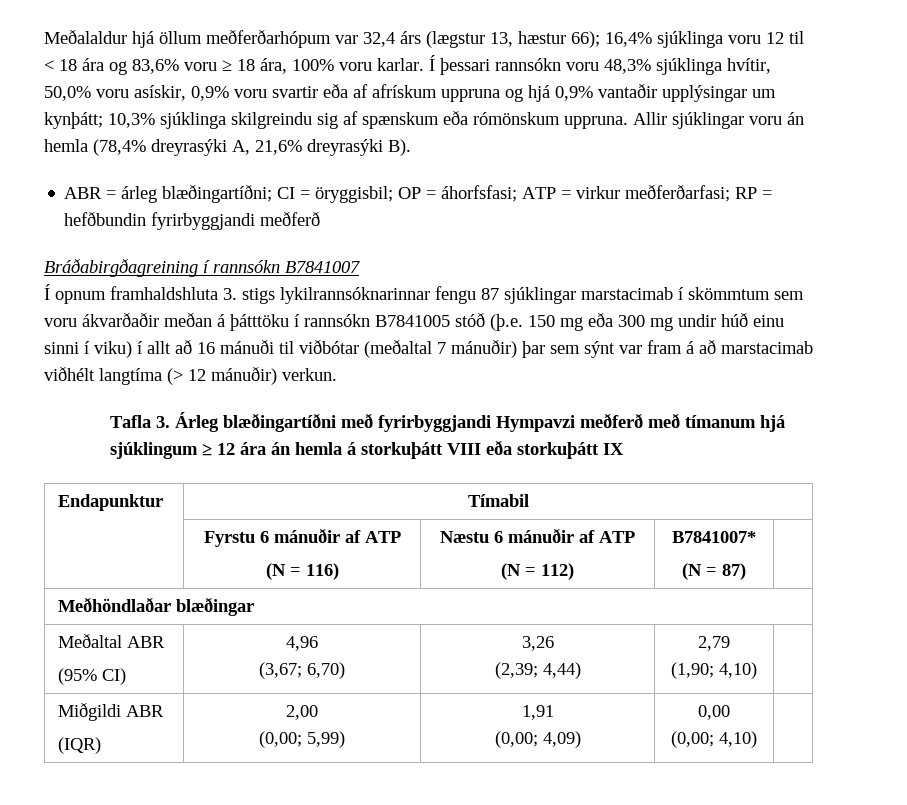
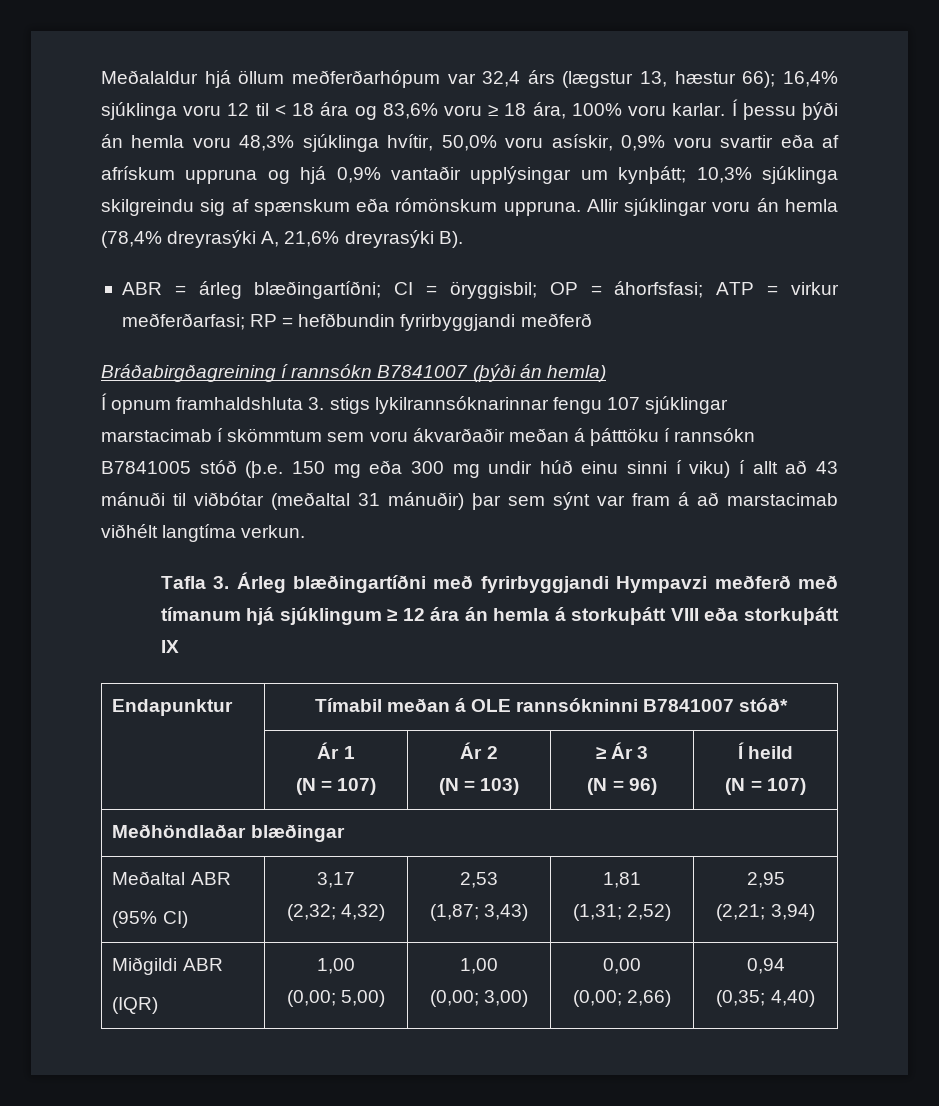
[440,58,561,75] þessari rannsókn -> [742,102,838,120] [101,134,185,148] þessu þýði án hemla
(360, 267) none -> [472,364,606,382] (þýði án hemla)
[481,288,499,300] 87 -> [606,397,640,410] 107
[197,342,215,354] 16 -> [815,461,838,474] 43
[437,342,446,354] 7 -> [358,493,380,506] 31
[167,366,277,385] (> 12 mánuðir) -> (237, 533) none
[203,528,401,547] [265,563,339,580] [440,528,635,543] [501,563,574,580] [672,531,756,543] [682,563,746,580] // | Fyrstu 6 mánuðir af ATP // (N = 116) | Næstu 6 mánuðir af ATP // (N = 112) | B7841007* // (N = 87) | -> [386,698,789,712] [317,742,355,759] [295,778,377,795] [460,742,498,759] [438,778,520,795] [595,742,649,759] [587,778,657,795] [737,742,794,759] [725,778,806,795] meðan á OLE rannsókninni B7841007 stóð* // | Ár 1 // (N = 107) | Ár 2 // (N = 103) | ≥ Ár 3 // (N = 96) | Í heild // (N = 107)
[286,636,318,651] [259,662,345,679] [521,636,554,651] [494,662,581,679] [698,636,730,651] [671,662,757,679] 4,96 // (3,67; 6,70) | 3,26 // (2,39; 4,44) | 2,79 // (1,90; 4,10) | -> [317,872,355,888] [286,904,386,921] [460,872,498,888] [429,904,529,921] [603,872,641,888] [572,904,672,921] [746,872,785,888] [716,904,815,921] 3,17 // (2,32; 4,32) | 2,53 // (1,87; 3,43) | 1,81 // (1,31; 2,52) | 2,95 // (2,21; 3,94)
[286,705,318,720] [259,731,345,748] [521,705,554,720] [494,731,581,748] 2,00 // (0,00; 5,99) | 1,91 // (0,00; 4,09) -> [317,958,355,974] [286,990,386,1007] [460,958,498,974] [429,990,529,1007] 1,00 // (0,00; 5,00) | 1,00 // (0,00; 3,00)
[719,731,757,748] 4,10) | -> [627,990,672,1007] [746,958,785,974] [716,990,815,1007] 2,66) | 0,94 // (0,35; 4,40)

